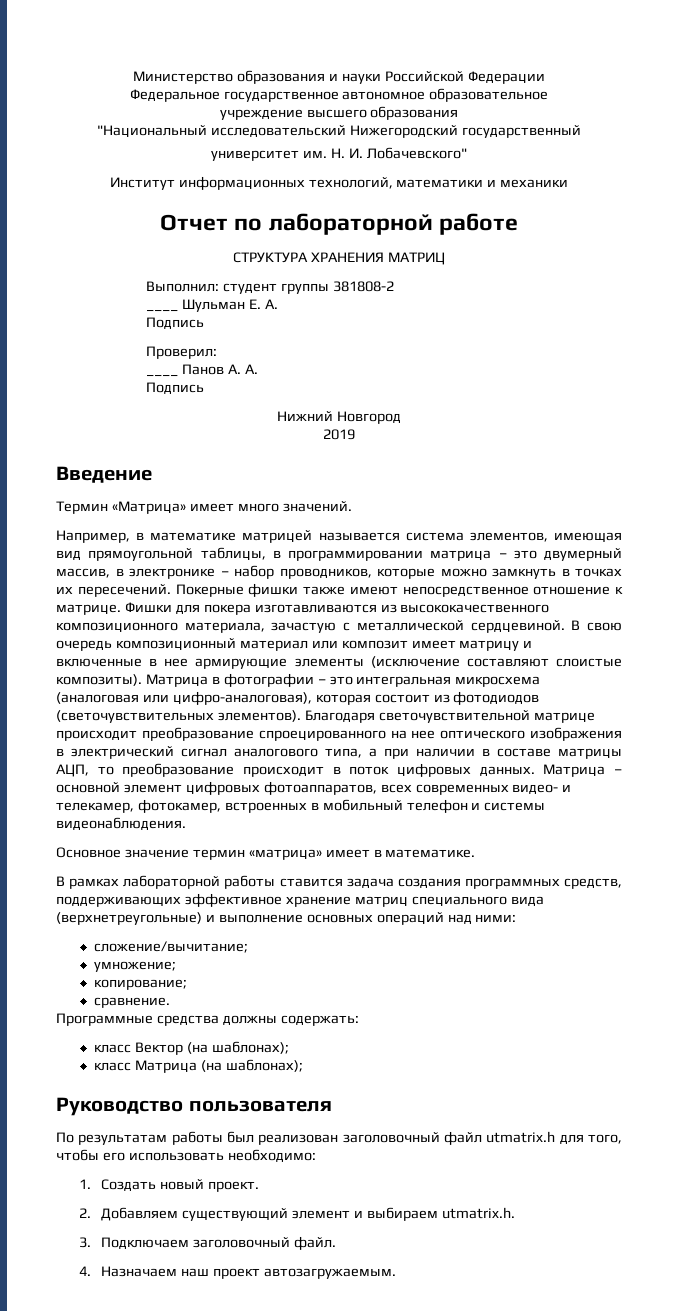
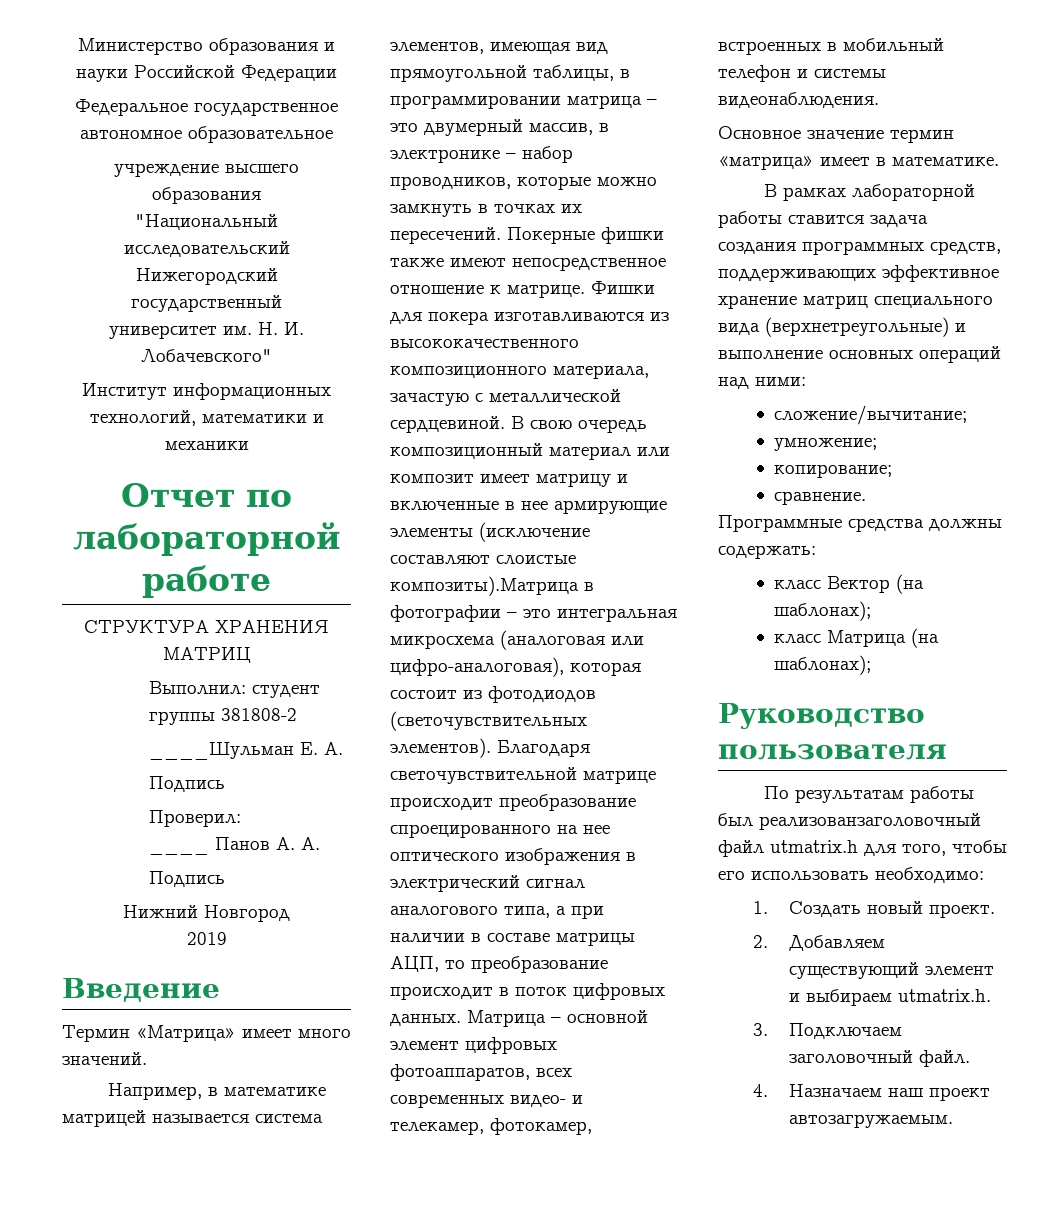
[146,299,246,312] ____ Шульман -> [148,742,294,760] ____Шульман
[56,674,208,687] композиты). Матрица -> [390,576,579,596] композиты).Матрица
[258,1132,440,1145] реализован заголовочный -> [759,813,981,830] реализованзаголовочный

